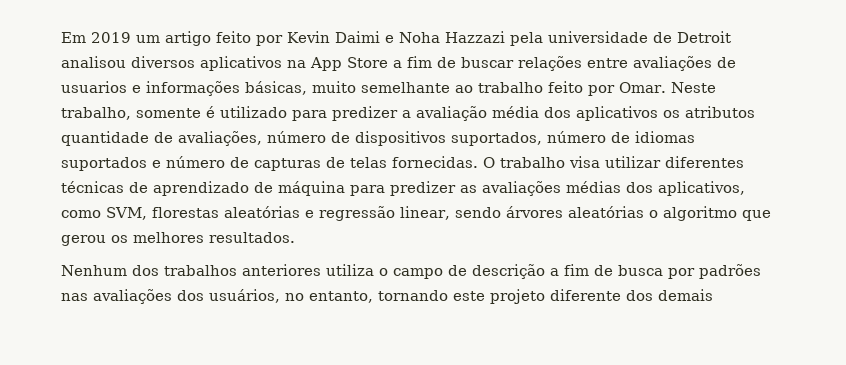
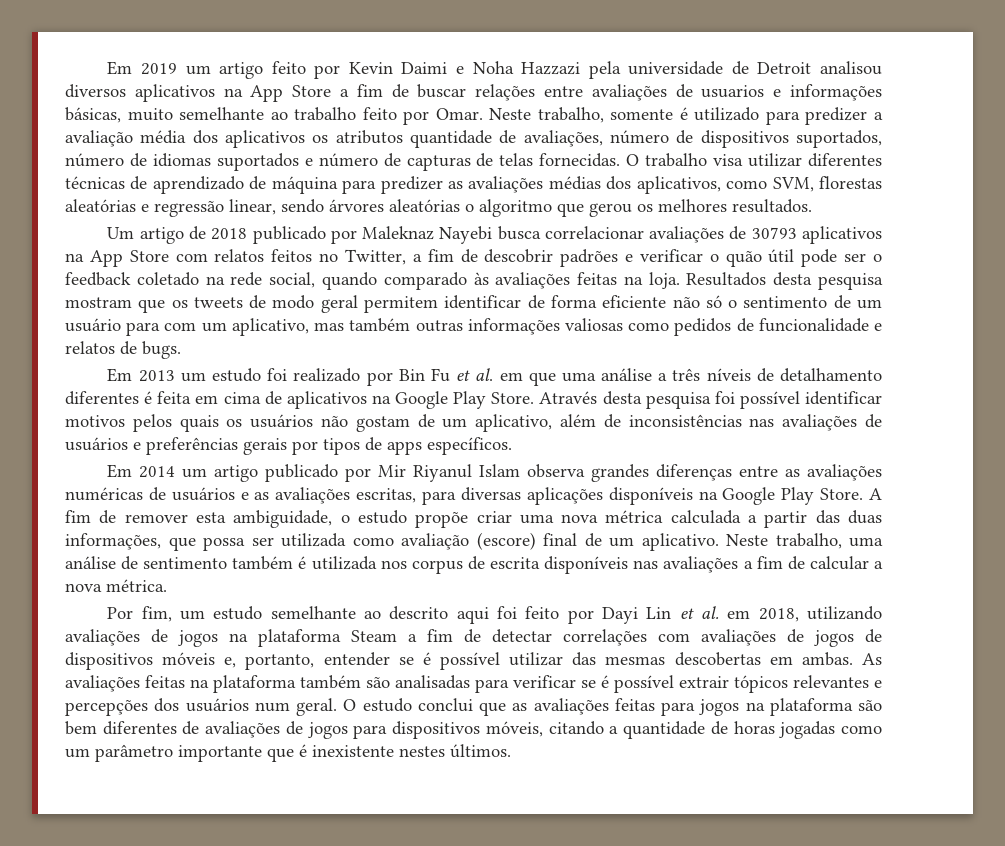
[61,264,761,279] [61,289,713,304] Nenhum dos trabalhos anteriores utiliza o campo de descrição a fim de busca por padrões nas avaliações dos usuários, no entanto, tornando este projeto diferente dos demais -> [107,226,883,244] [65,249,883,267] [65,272,884,290] [65,295,882,313] [65,318,882,336] [65,341,181,359] [107,368,882,386] [65,391,882,409] [65,414,882,432] [65,437,512,455] [107,464,882,482] [65,487,883,505] [65,510,882,528] [65,532,883,551] [65,556,884,574] [65,579,167,592] [107,606,882,624] [65,629,882,647] [65,652,882,670] [65,675,882,693] [65,698,882,716] [65,721,883,739] [65,744,511,762] Um artigo de 2018 publicado por Maleknaz Nayebi busca correlacionar avaliações de 30793 aplicativos na App Store com relatos feitos no Twitter, a fim de descobrir padrões e verificar o quão útil pode ser o feedback coletado na rede social, quando comparado às avaliações feitas na loja. Resultados desta pesquisa mostram que os tweets de modo geral permitem identificar de forma eficiente não só o sentimento de um usuário para com um aplicativo, mas também outras informações valiosas como pedidos de funcionalidade e relatos de bugs. // Em 2013 um estudo foi realizado por Bin Fu et al. em que uma análise a três níveis de detalhamento diferentes é feita em cima de aplicativos na Google Play Store. Através desta pesquisa foi possível identificar motivos pelos quais os usuários não gostam de um aplicativo, além de inconsistências nas avaliações de usuários e preferências gerais por tipos de apps específicos. // Em 2014 um artigo publicado por Mir Riyanul Islam observa grandes diferenças entre as avaliações numéricas de usuários e as avaliações escritas, para diversas aplicações disponíveis na Google Play Store. A fim de remover esta ambiguidade, o estudo propõe criar uma nova métrica calculada a partir das duas informações, que possa ser utilizada como avaliação (escore) final de um aplicativo. Neste trabalho, uma análise de sentimento também é utilizada nos corpus de escrita disponíveis nas avaliações a fim de calcular a nova métrica. // Por fim, um estudo semelhante ao descrito aqui foi feito por Dayi Lin et al. em 2018, utilizando avaliações de jogos na plataforma Steam a fim de detectar correlações com avaliações de jogos de dispositivos móveis e, portanto, entender se é possível utilizar das mesmas descobertas em ambas. As avaliações feitas na plataforma também são analisadas para verificar se é possível extrair tópicos relevantes e percepções dos usuários num geral. O estudo conclui que as avaliações feitas para jogos na plataforma são bem diferentes de avaliações de jogos para dispositivos móveis, citando a quantidade de horas jogadas como um parâmetro importante que é inexistente nestes últimos.

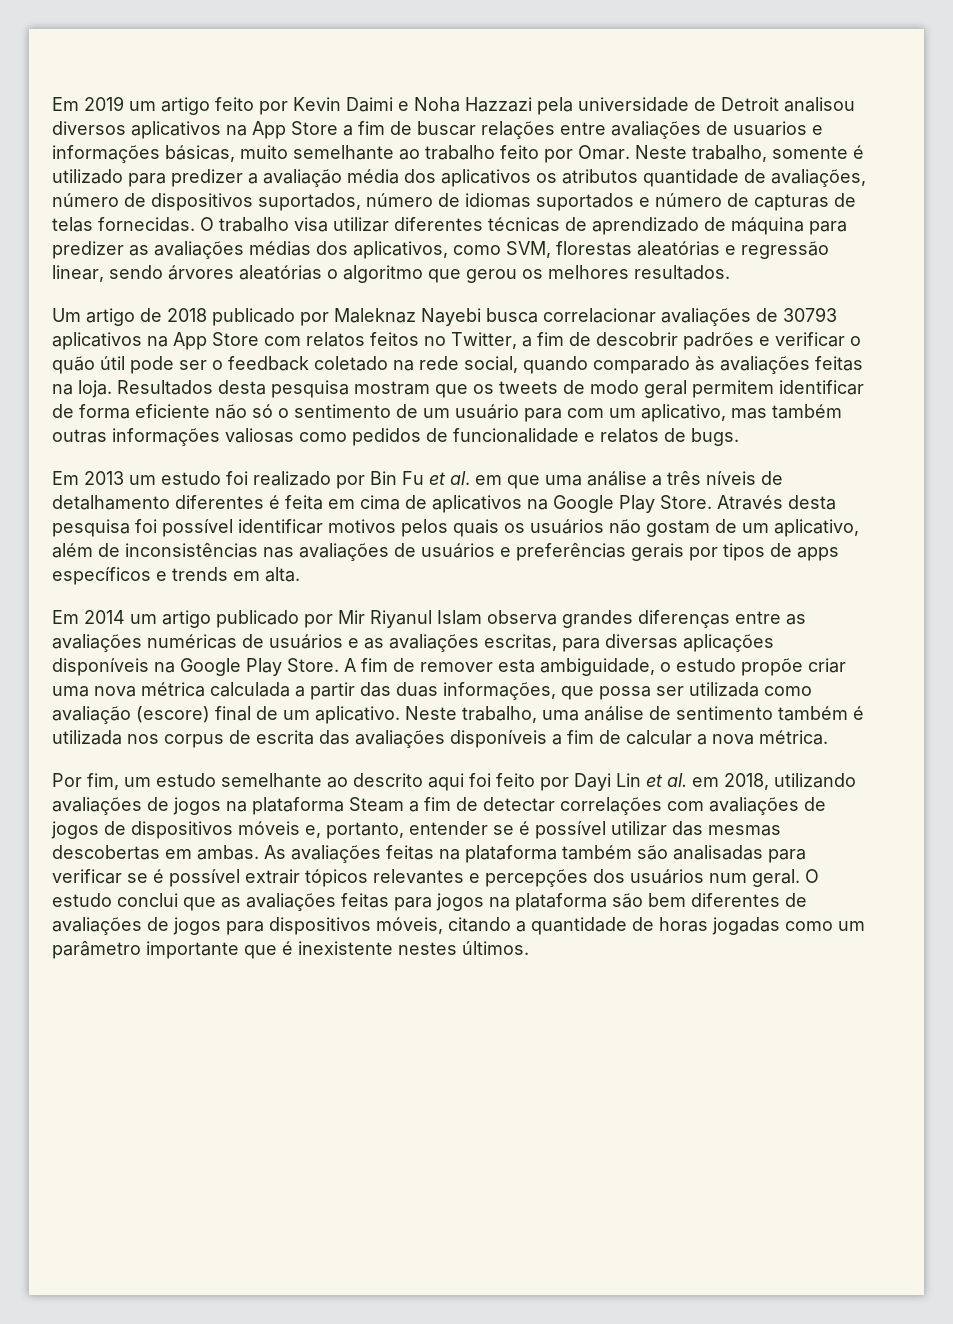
[427,437,512,455] específicos. -> [52,567,300,585] específicos e trends em alta.
[544,556,739,574] disponíveis nas avaliações -> [319,730,547,748] das avaliações disponíveis

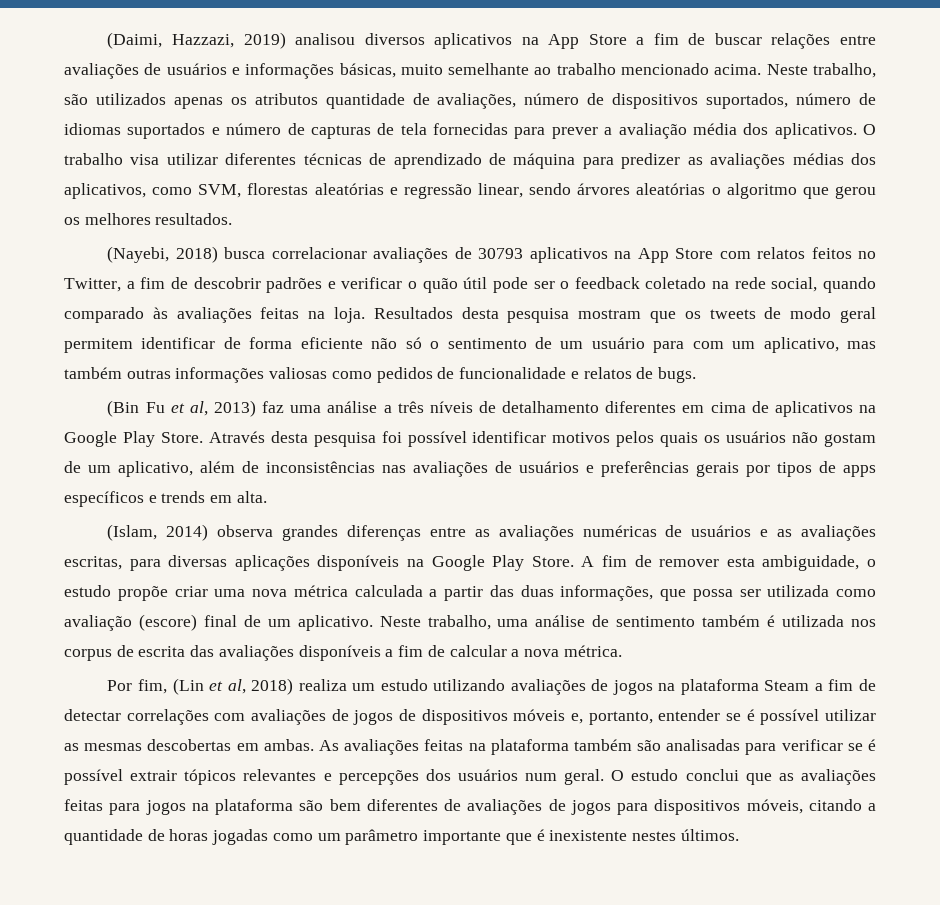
[52,96,779,115] Em 2019 um artigo feito por Kevin Daimi e Noha Hazzazi pela universidade de Detroit -> [107,32,286,49] (Daimi, Hazzazi, 2019)
[733,121,807,136] usuarios -> [166,63,227,75] usuários
[500,145,864,163] [52,169,531,187] feito por Omar. Neste trabalho, somente é utilizado para predizer a avaliação média dos aplicativos -> [621,63,876,78] [64,93,223,109] mencionado acima. Neste trabalho, são utilizados apenas
[52,217,195,232] telas fornecidas. -> [400,123,857,139] tela fornecidas para prever a avaliação média dos aplicativos.
[52,308,481,326] Um artigo de 2018 publicado por Maleknaz Nayebi -> [107,246,218,263] (Nayebi, 2018)
[52,471,540,489] Em 2013 um estudo foi realizado por Bin Fu et al. em que -> [107,400,285,417] (Bin Fu et al, 2013) faz
[269,495,323,510] é feita -> (677, 407) none
[52,610,482,628] Em 2014 um artigo publicado por Mir Riyanul Islam -> [107,524,209,541] (Islam, 2014)
[124,773,769,791] um estudo semelhante ao descrito aqui foi feito por Dayi Lin et al. em 2018, -> [172,678,428,695] (Lin et al, 2018) realiza um estudo
[672,821,703,836] das -> [64,743,79,751] as

